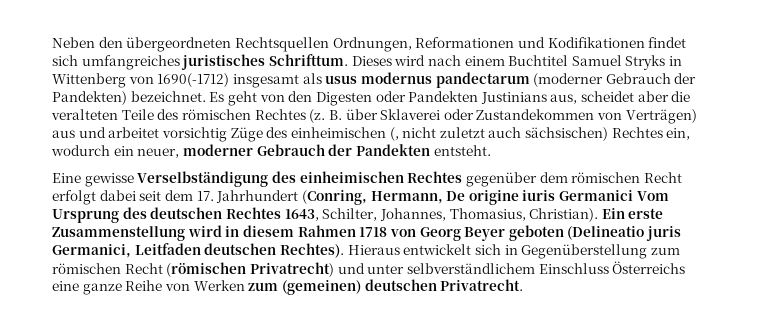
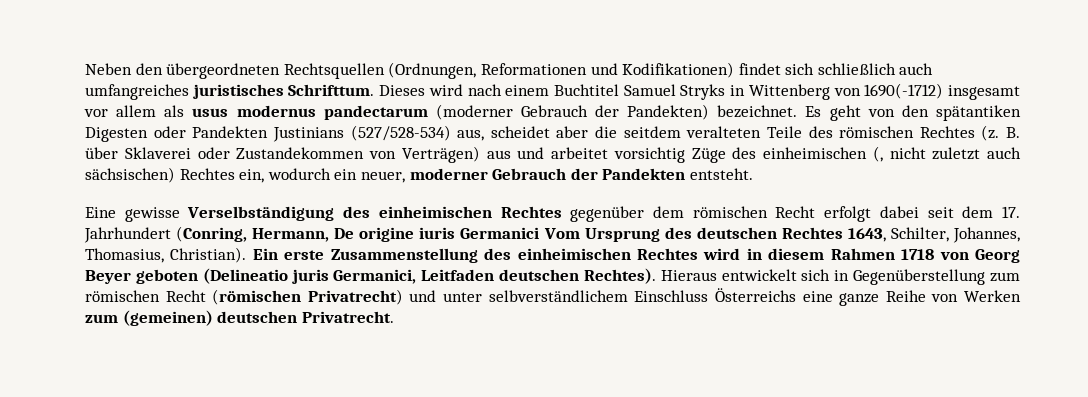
[332,37,412,52] Ordnungen, -> [388,62,477,79] (Ordnungen,
[547,37,645,48] Kodifikationen -> [622,62,735,78] Kodifikationen)
(78, 60) none -> [817,63,934,75] schließlich auch
(299, 81) none -> [84,105,157,117] vor allem
(313, 96) none -> [935,105,1021,121] spätantiken
(547, 98) none -> [350,125,451,141] (527/528-534)
(691, 96) none -> [623,126,681,138] seitdem
(185, 233) none -> [484,248,698,260] des einheimischen Rechtes

